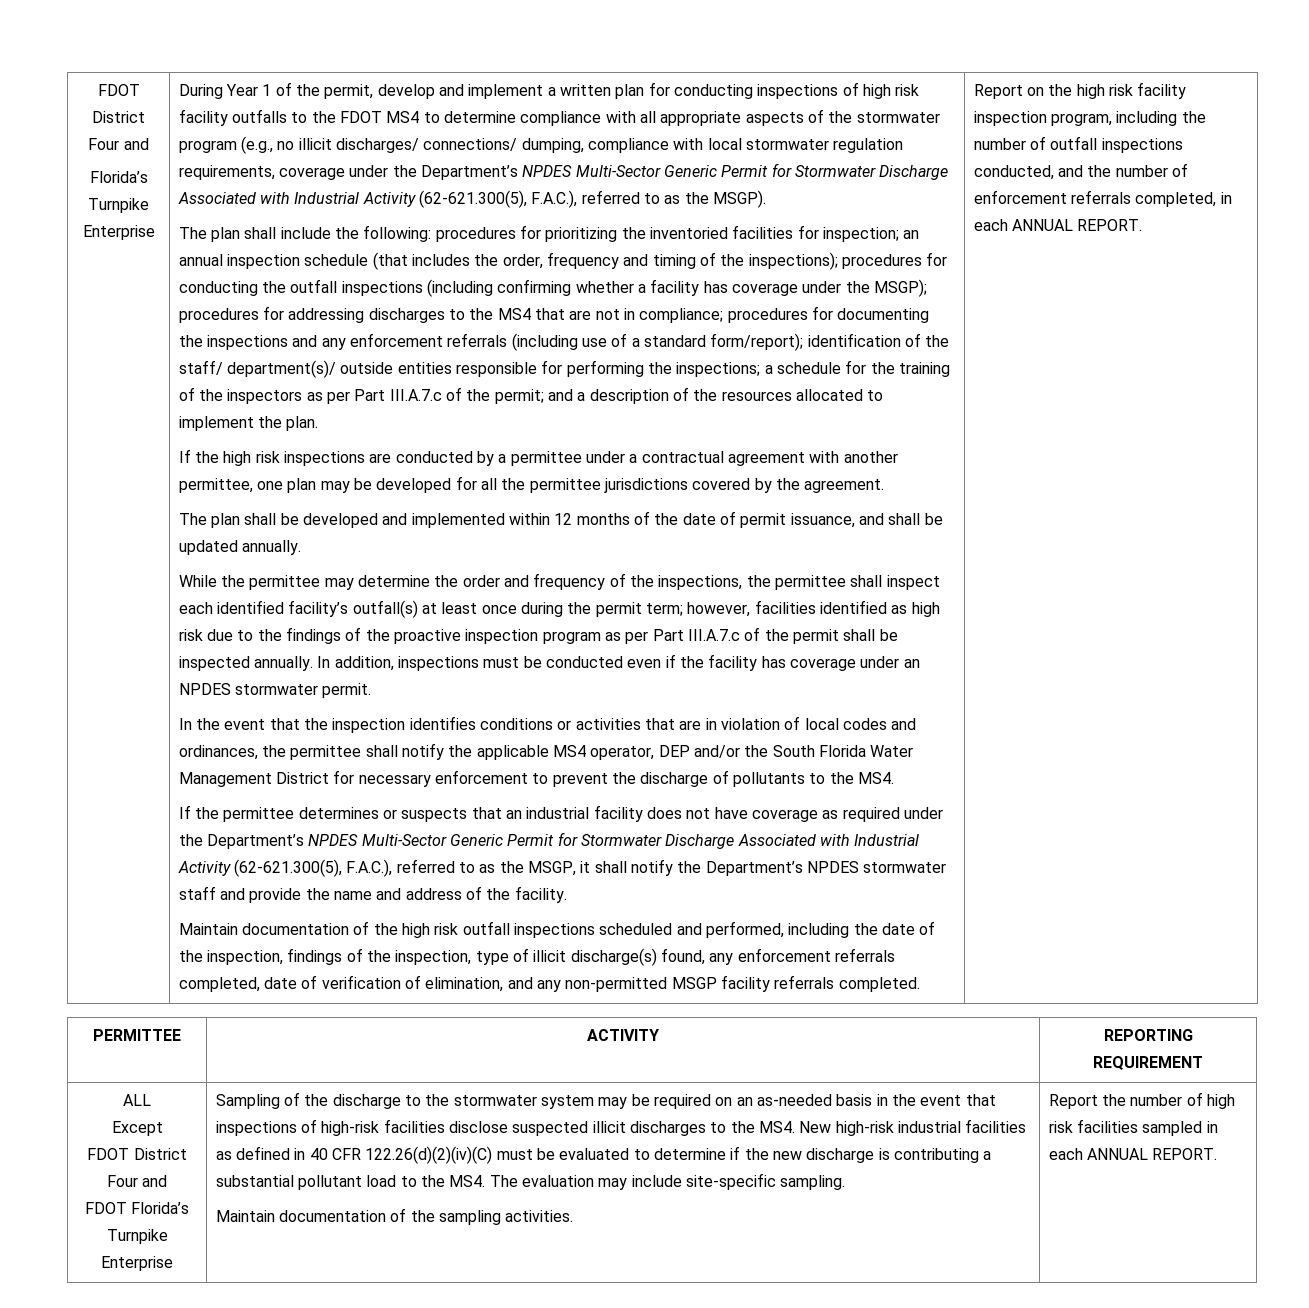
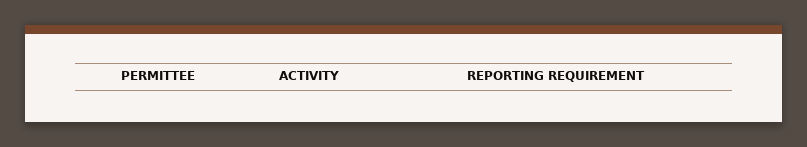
[97,84,140,96] [92,111,145,123] [88,138,149,150] [89,171,148,183] [88,198,149,213] [82,225,155,240] [178,82,920,99] [178,109,940,126] [178,136,904,154] [178,163,949,180] [177,190,767,208] [178,225,920,242] [178,252,948,270] [178,279,927,297] [178,306,930,323] [178,333,950,351] [178,360,950,378] [178,387,884,404] [178,416,319,431] [178,449,898,466] [178,476,885,493] [178,511,943,528] [178,540,302,555] [178,573,940,590] [178,600,940,618] [178,627,898,644] [178,654,920,671] [178,683,372,698] [178,716,917,733] [178,743,914,760] [178,770,894,787] [178,805,943,822] [178,832,920,849] [177,859,947,877] [178,886,567,903] [178,921,936,938] [178,948,895,966] [178,975,920,992] [973,82,1187,99] [973,111,1206,126] [973,136,1183,153] [973,163,1189,180] [973,190,1232,207] [973,219,1143,231] [93,1029,181,1041] [587,1029,659,1041] [1103,1029,1193,1041] [1093,1056,1203,1070] [123,1094,151,1106] [111,1121,163,1136] [87,1148,187,1160] [106,1175,168,1187] [84,1202,190,1214] [106,1229,168,1244] [101,1256,173,1271] [215,1092,996,1109] [215,1119,1027,1136] [215,1146,992,1164] [215,1173,846,1190] [215,1208,574,1225] [1048,1092,1236,1109] [1048,1119,1218,1136] [1048,1148,1218,1160] FDOT District Four and // Florida’s Turnpike Enterprise | During Year 1 of the permit, develop and implement a written plan for conducting inspections of high risk facility outfalls to the FDOT MS4 to determine compliance with all appropriate aspects of the stormwater program (e.g., no illicit discharges/ connections/ dumping, compliance with local stormwater regulation requirements, coverage under the Department’s NPDES Multi-Sector Generic Permit for Stormwater Discharge Associated with Industrial Activity (62-621.300(5), F.A.C.), referred to as the MSGP). // The plan shall include the following: procedures for prioritizing the inventoried facilities for inspection; an annual inspection schedule (that includes the order, frequency and timing of the inspections); procedures for conducting the outfall inspections (including confirming whether a facility has coverage under the MSGP); procedures for addressing discharges to the MS4 that are not in compliance; procedures for documenting the inspections and any enforcement referrals (including use of a standard form/report); identification of the staff/ department(s)/ outside entities responsible for performing the inspections; a schedule for the training of the inspectors as per Part III.A.7.c of the permit; and a description of the resources allocated to implement the plan. // If the high risk inspections are conducted by a permittee under a contractual agreement with another permittee, one plan may be developed for all the permittee jurisdictions covered by the agreement. // The plan shall be developed and implemented within 12 months of the date of permit issuance, and shall be updated annually. // While the permittee may determine the order and frequency of the inspections, the permittee shall inspect each identified facility’s outfall(s) at least once during the permit term; however, facilities identified as high risk due to the findings of the proactive inspection program as per Part III.A.7.c of the permit shall be inspected annually. In addition, inspections must be conducted even if the facility has coverage under an NPDES stormwater permit. // In the event that the inspection identifies conditions or activities that are in violation of local codes and ordinances, the permittee shall notify the applicable MS4 operator, DEP and/or the South Florida Water Management District for necessary enforcement to prevent the discharge of pollutants to the MS4. // If the permittee determines or suspects that an industrial facility does not have coverage as required under the Department’s NPDES Multi-Sector Generic Permit for Stormwater Discharge Associated with Industrial Activity (62-621.300(5), F.A.C.), referred to as the MSGP, it shall notify the Department’s NPDES stormwater staff and provide the name and address of the facility. // Maintain documentation of the high risk outfall inspections scheduled and performed, including the date of the inspection, findings of the inspection, type of illicit discharge(s) found, any enforcement referrals completed, date of verification of elimination, and any non-permitted MSGP facility referrals completed. | Report on the high risk facility inspection program, including the number of outfall inspections conducted, and the number of enforcement referrals completed, in each ANNUAL REPORT. // PERMITTEE | ACTIVITY | REPORTING REQUIREMENT // ALL // Except // FDOT District Four and // FDOT Florida’s Turnpike Enterprise | Sampling of the discharge to the stormwater system may be required on an as-needed basis in the event that inspections of high-risk facilities disclose suspected illicit discharges to the MS4. New high-risk industrial facilities as defined in 40 CFR 122.26(d)(2)(iv)(C) must be evaluated to determine if the new discharge is contributing a substantial pollutant load to the MS4. The evaluation may include site-specific sampling. // Maintain documentation of the sampling activities. | Report the number of high risk facilities sampled in each ANNUAL REPORT. -> [120,71,195,80] [279,71,339,80] [466,71,645,82] PERMITTEE | ACTIVITY | REPORTING REQUIREMENT

